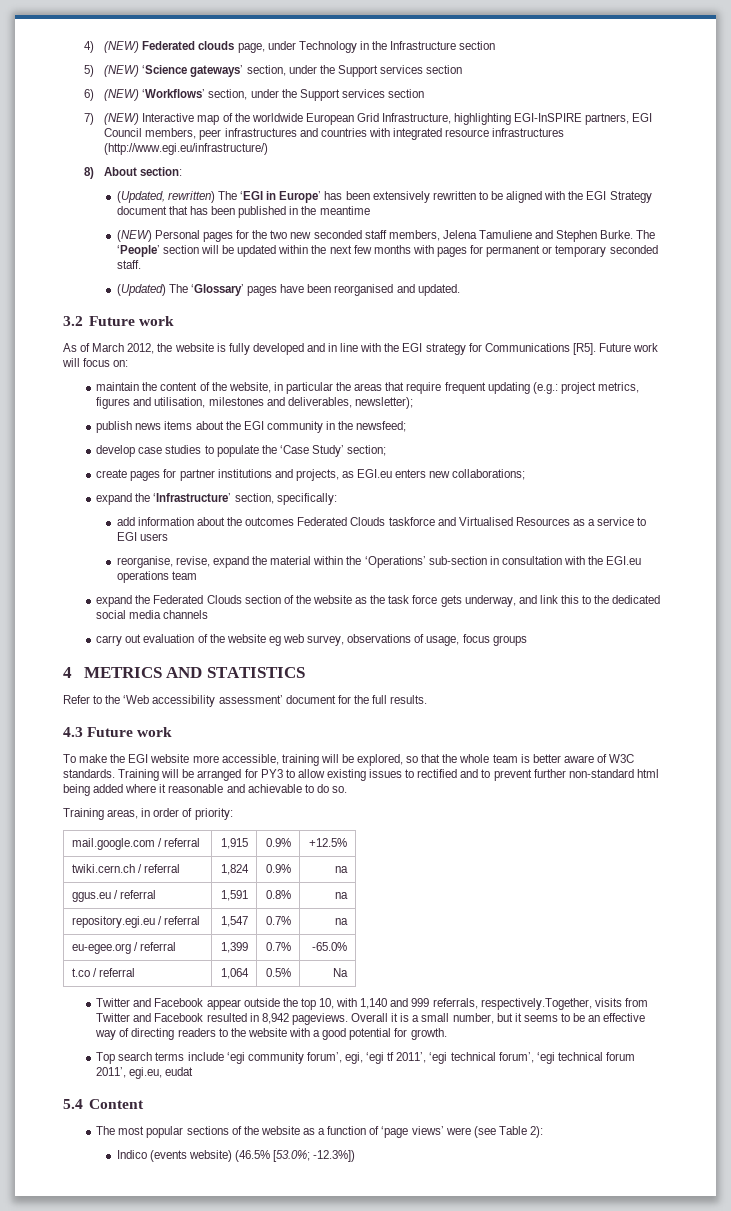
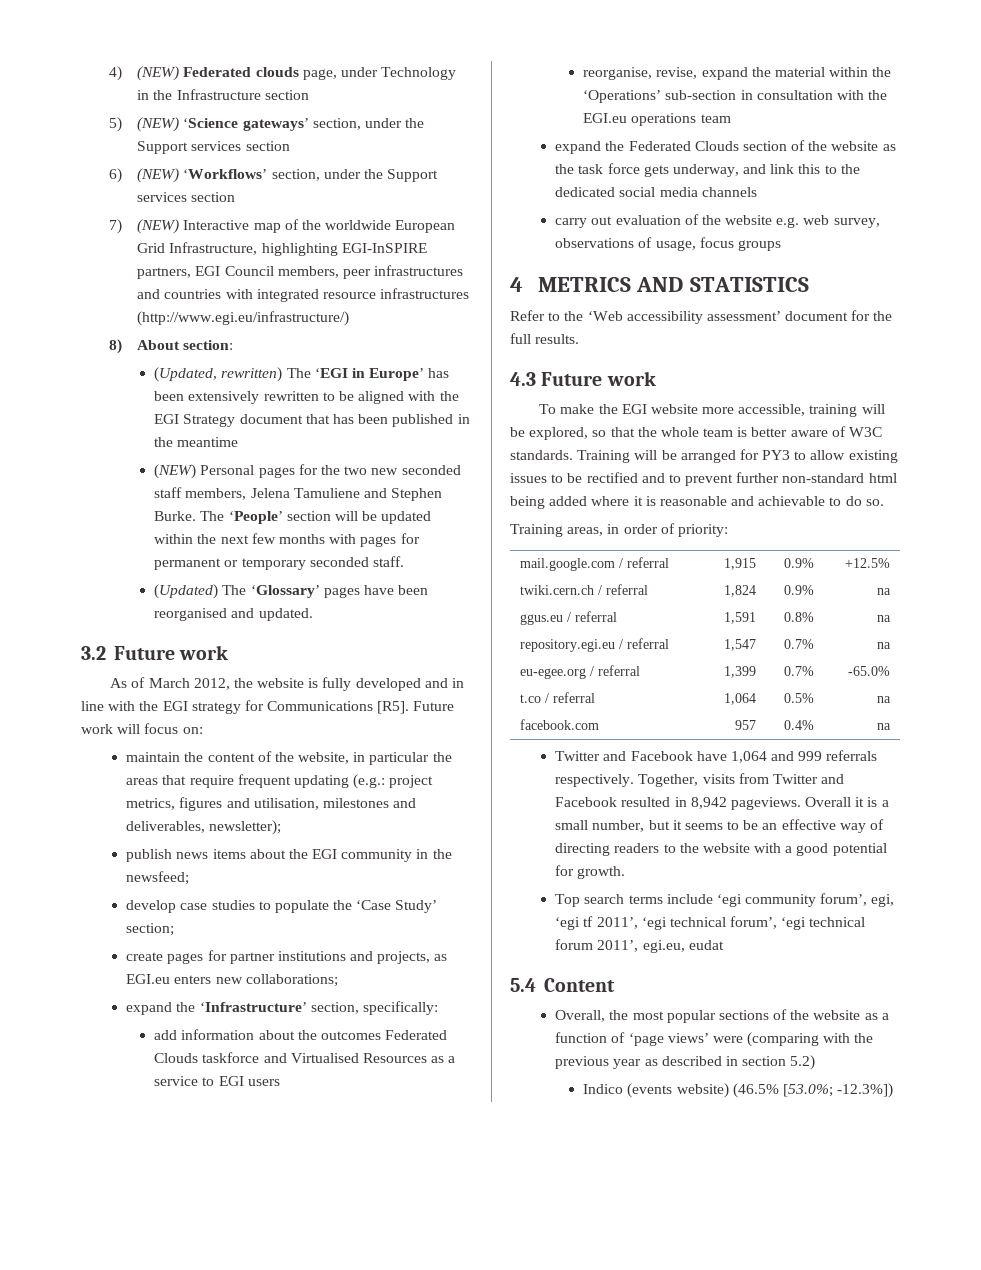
[268,636,281,646] eg -> [776,217,800,228] e.g.
(415, 773) none -> [567,473,583,483] be
(167, 788) none -> [645,496,656,506] is
[333,968,349,977] [96,998,592,1010] Na // Twitter and Facebook appear outside the top 10, with 1,140 and 999 referrals, respectively.Together, -> [877,696,892,703] [519,719,599,730] [735,720,757,730] [784,720,815,730] [877,723,892,730] [555,750,878,763] [555,774,699,787] na // facebook.com | 957 | 0.4% | na // Twitter and Facebook have 1,064 and 999 referrals respectively. Together,
[96,1126,116,1135] The -> [555,1010,629,1022] Overall, the
[473,1126,543,1138] (see Table 2): -> [747,1032,874,1047] [555,1055,816,1070] (comparing with the previous year as described in section 5.2)

